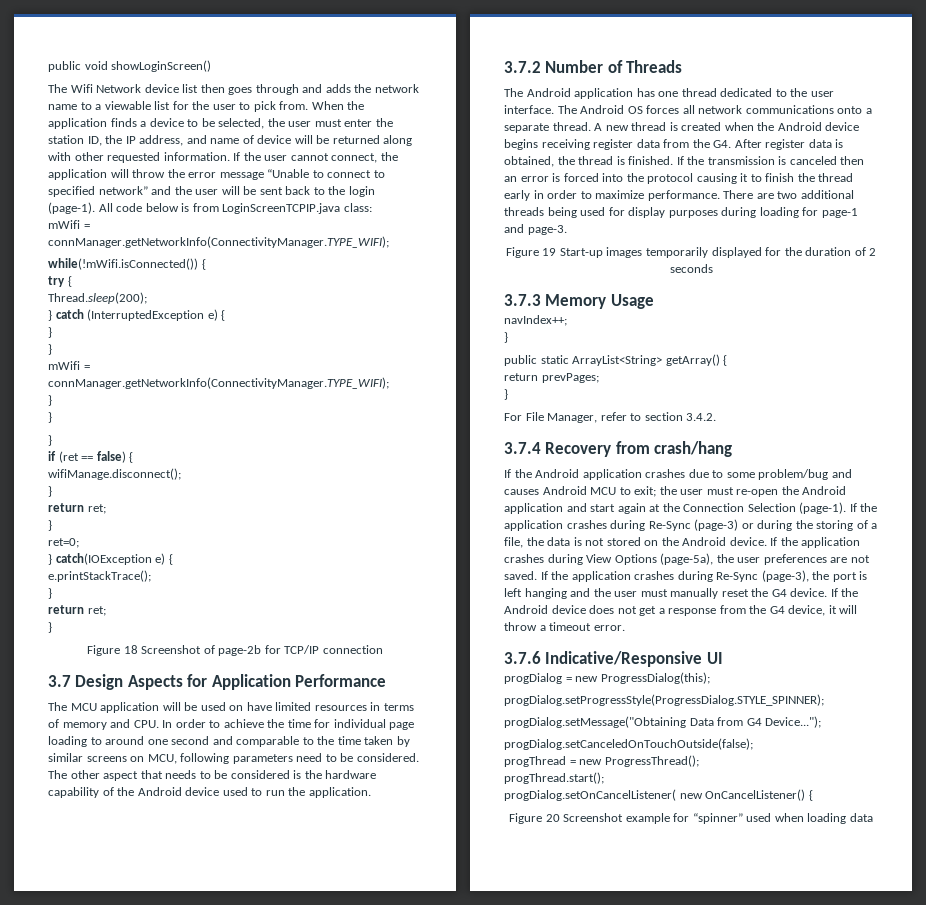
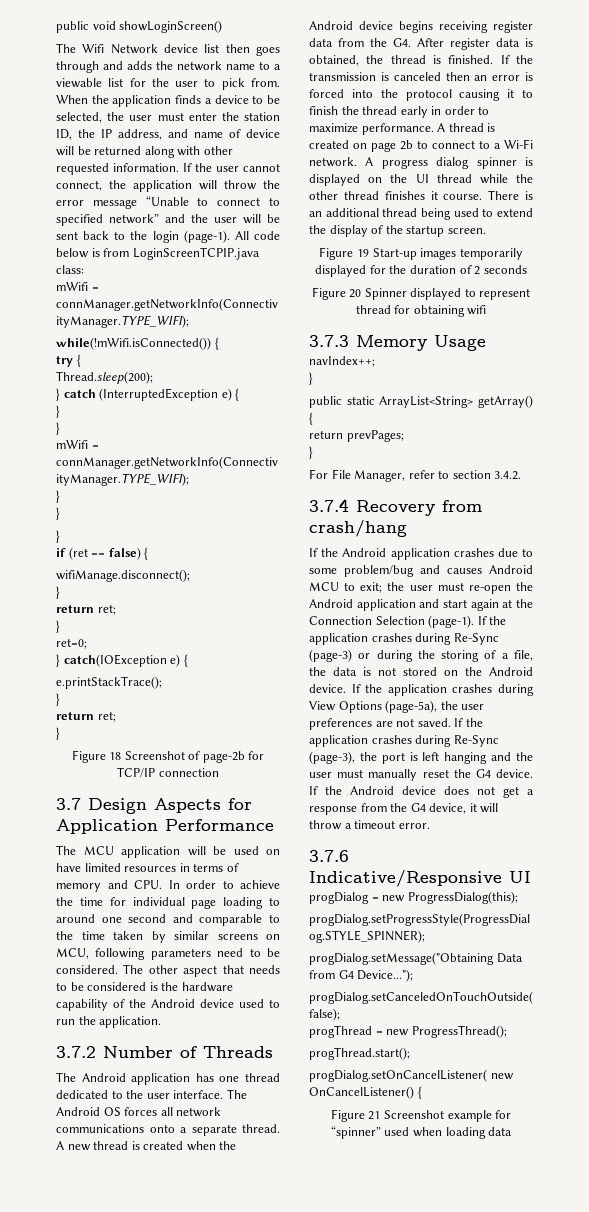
[723,190,854,199] [504,207,858,218] [504,224,567,235] There are two additional threads being used for display purposes during loading for page-1 and page-3. -> [437,123,496,132] [309,139,533,152] [309,157,533,169] [309,174,533,186] [309,190,533,200] [309,208,533,220] [309,225,486,237] A thread is created on page 2b to connect to a Wi-Fi network. A progress dialog spinner is displayed on the UI thread while the other thread finishes it course. There is an additional thread being used to extend the display of the startup screen.
(713, 268) none -> [311,287,531,300] [355,305,487,317] // Figure 20 Spinner displayed to represent thread for obtaining wifi
[545,814,560,822] 20 -> [368,1111,381,1120] 21

